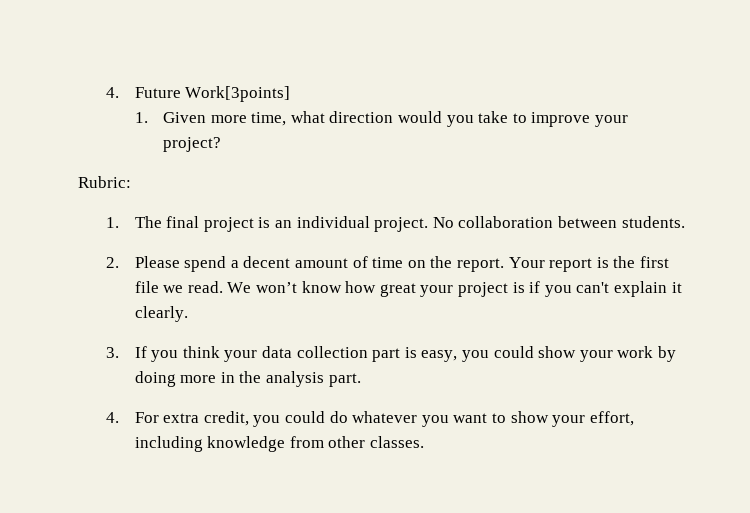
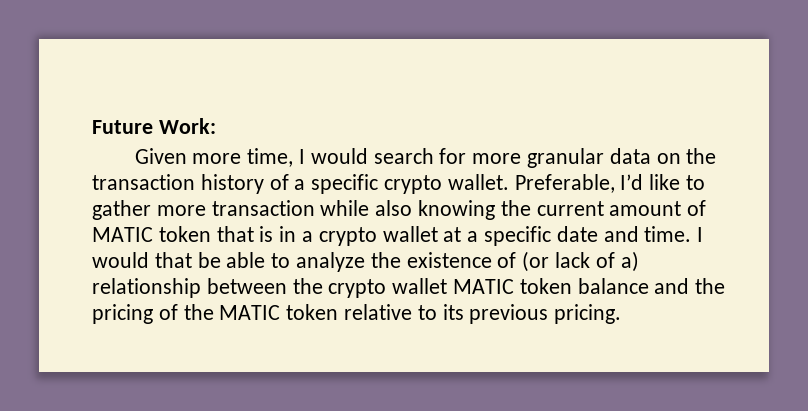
[106,86,291,102] [134,111,628,127] [162,137,221,152] [78,176,131,188] [106,216,685,232] [106,256,669,272] [134,281,682,297] [134,306,188,322] [106,346,676,362] [134,371,361,387] [106,411,634,427] [134,436,425,452] 4. Future Work[3points] // 1. Given more time, what direction would you take to improve your project? // Rubric: // 1. The final project is an individual project. No collaboration between students. // 2. Please spend a decent amount of time on the report. Your report is the first file we read. We won’t know how great your project is if you can't explain it clearly. // 3. If you think your data collection part is easy, you could show your work by doing more in the analysis part. // 4. For extra credit, you could do whatever you want to show your effort, including knowledge from other classes. -> [92,118,216,134] [134,148,717,168] [92,174,706,194] [92,200,707,220] [92,226,704,246] [92,251,639,272] [92,278,726,298] [92,304,622,324] Future Work: // Given more time, I would search for more granular data on the transaction history of a specific crypto wallet. Preferable, I’d like to gather more transaction while also knowing the current amount of MATIC token that is in a crypto wallet at a specific date and time. I would that be able to analyze the existence of (or lack of a) relationship between the crypto wallet MATIC token balance and the pricing of the MATIC token relative to its previous pricing.

